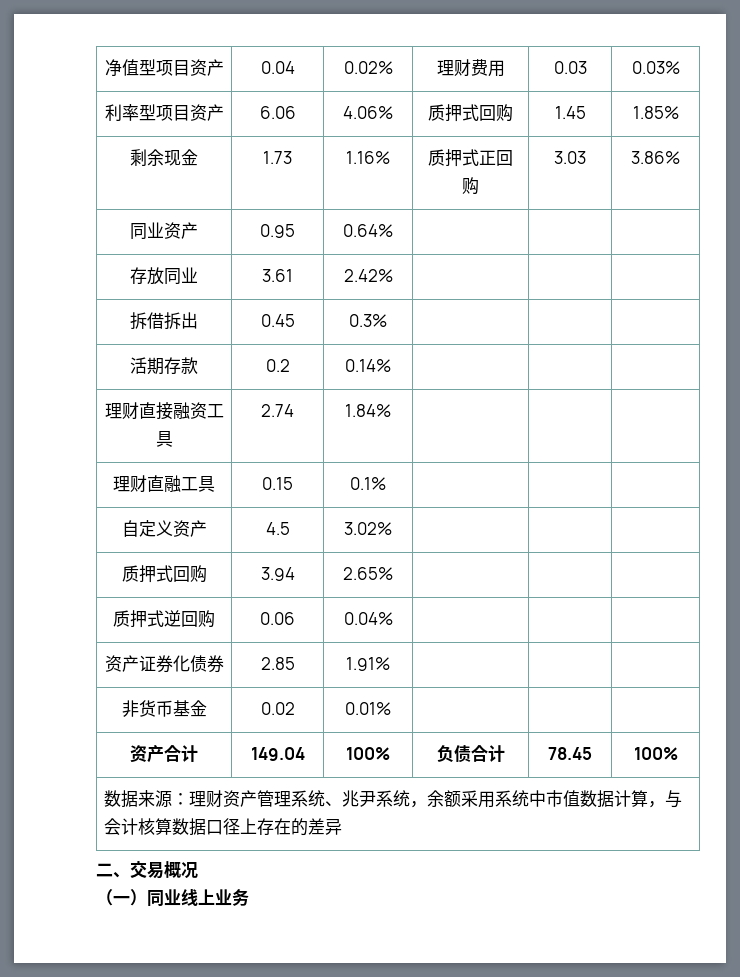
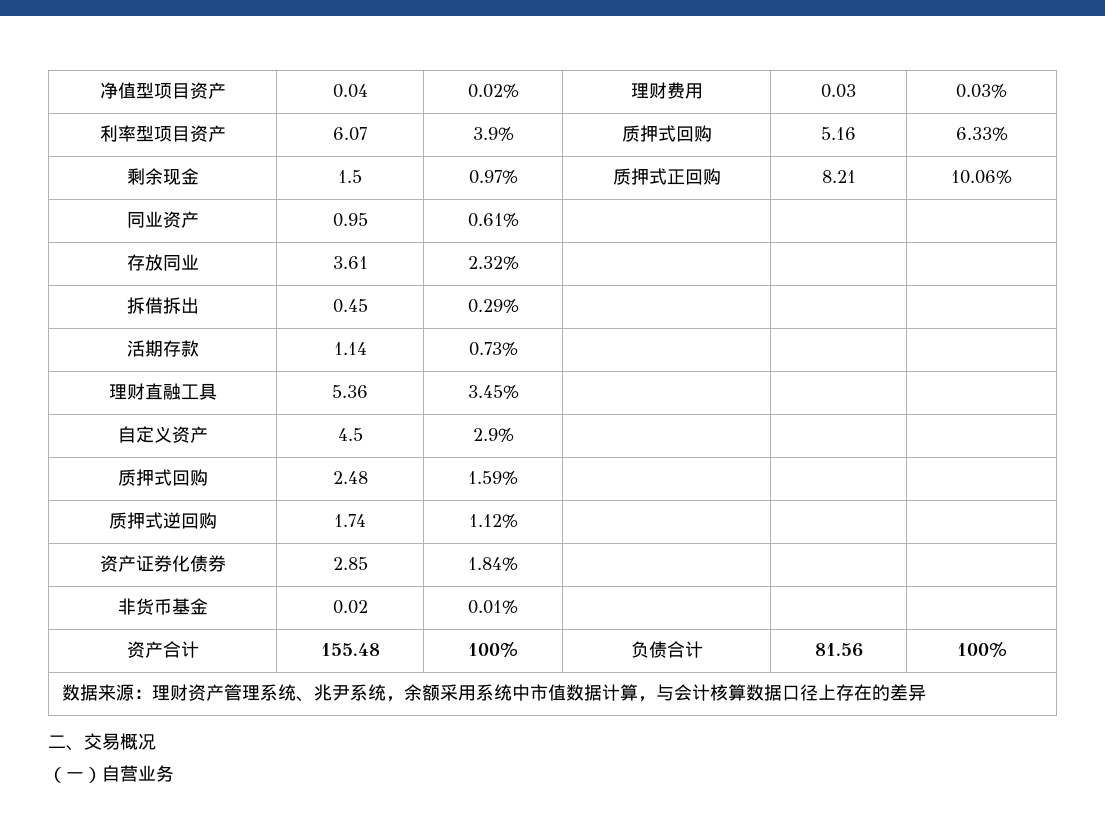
[259,106,296,119] [343,106,393,119] [428,104,513,122] [554,106,586,119] [632,106,679,119] 6.06 | 4.06% | 质押式回购 | 1.45 | 1.85% -> [333,127,368,141] [472,127,514,141] [621,125,712,142] [821,127,856,140] [955,127,1008,141] 6.07 | 3.9% | 质押式回购 | 5.16 | 6.33%
[263,151,292,164] [346,151,390,164] 1.73 | 1.16% -> [338,170,363,183] [468,170,518,184] 1.5 | 0.97%
[554,151,586,164] [631,151,680,164] 3.03 | 3.86% -> [821,170,856,183] [951,170,1012,184] 8.21 | 10.06%
[343,224,393,237] 0.64% -> [467,213,519,227] 0.61%
[343,269,393,282] 2.42% -> [467,256,519,270] 2.32%
[349,314,387,327] 0.3% -> [467,299,519,313] 0.29%
[265,359,290,372] [345,359,391,372] [104,402,224,420] [155,431,173,447] [261,404,294,417] [345,404,391,417] 0.2 | 0.14% | | | // 理财直接融资工具 | 2.74 | 1.84% -> [333,342,367,355] [468,342,518,356] 1.14 | 0.73%
[262,477,293,490] [350,477,386,490] 0.15 | 0.1% -> [332,385,369,398] [467,385,519,399] 5.36 | 3.45%
[344,522,392,535] [121,565,207,583] [260,567,295,581] [343,567,393,580] 3.02% | | | // 质押式回购 | 3.94 | 2.65% -> [472,428,514,442] [117,469,208,486] [332,471,368,484] [468,471,518,485] 2.9% | | | // 质押式回购 | 2.48 | 1.59%
[260,612,295,625] [343,612,393,625] 0.06 | 0.04% -> [334,514,367,527] [468,514,518,528] 1.74 | 1.12%
[346,657,390,671] 1.91% -> [468,557,518,571] 1.84%
[250,747,305,761] 149.04 -> [320,643,380,656] 155.48
[548,747,592,760] 78.45 -> [814,643,863,657] 81.56
[147,889,215,907] 同业线上 -> [102,765,138,782] 自营

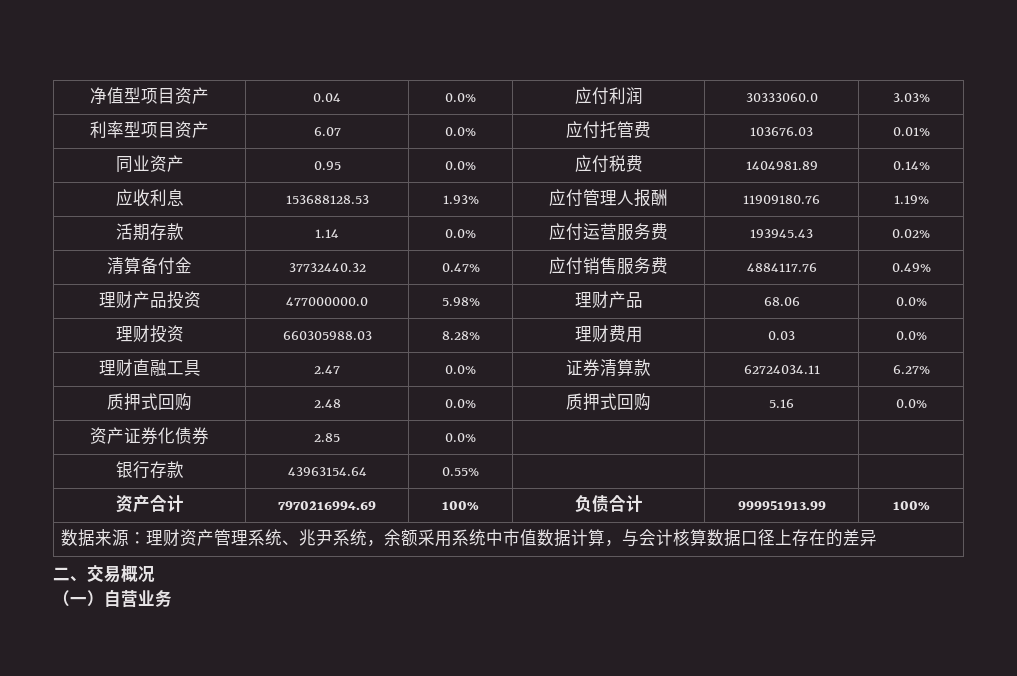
[467,84,519,98] [630,82,703,99] [821,84,856,98] [956,84,1007,98] 0.02% | 理财费用 | 0.03 | 0.03% -> [445,93,476,102] [574,87,643,105] [745,93,818,102] [892,93,930,102] 0.0% | 应付利润 | 30333060.0 | 3.03%
[472,127,514,141] [621,125,712,142] [821,127,856,140] [955,127,1008,141] [126,168,199,185] [338,170,363,183] [468,170,518,184] [612,168,721,185] [821,170,856,183] [951,170,1012,184] [126,211,199,228] [332,213,368,227] [467,213,519,227] [126,254,199,271] [332,256,368,269] [467,256,519,270] [126,297,199,314] [332,299,368,313] [467,299,519,313] [126,340,199,357] [333,342,367,355] [468,342,518,356] [108,383,217,400] [332,385,369,398] [467,385,519,399] [117,426,208,443] [337,428,363,441] [472,428,514,442] [117,469,208,486] [332,471,368,484] [468,471,518,485] [108,512,217,529] [334,514,367,527] [468,514,518,528] 3.9% | 质押式回购 | 5.16 | 6.33% // 剩余现金 | 1.5 | 0.97% | 质押式正回购 | 8.21 | 10.06% // 同业资产 | 0.95 | 0.61% | | | // 存放同业 | 3.61 | 2.32% | | | // 拆借拆出 | 0.45 | 0.29% | | | // 活期存款 | 1.14 | 0.73% | | | // 理财直融工具 | 5.36 | 3.45% | | | // 自定义资产 | 4.5 | 2.9% | | | // 质押式回购 | 2.48 | 1.59% | | | // 质押式逆回购 | 1.74 | 1.12% | | | -> [445,127,476,136] [566,121,651,139] [750,127,813,136] [892,127,930,136] [115,155,184,173] [313,161,341,170] [445,161,476,170] [574,155,643,173] [745,161,818,170] [892,161,930,170] [115,189,184,207] [285,195,369,204] [442,195,479,204] [549,189,668,207] [743,195,820,204] [893,195,929,204] [115,223,184,241] [315,229,339,238] [445,229,476,238] [549,223,668,241] [750,229,813,238] [892,229,930,238] [107,257,192,275] [288,263,366,272] [441,263,480,272] [549,257,668,275] [746,263,817,272] [891,263,931,272] [98,291,201,309] [286,297,368,306] [441,297,480,306] [574,291,643,309] [763,297,800,306] [895,297,927,306] [115,325,184,343] [282,331,372,340] [441,331,480,340] [574,325,643,343] [768,331,795,340] [895,331,927,340] [98,359,201,377] [314,365,340,374] [445,365,476,374] [566,359,651,377] [743,365,820,374] [892,365,930,374] [107,393,192,411] [313,399,341,408] [445,399,476,408] [566,393,651,411] [769,399,794,408] [895,399,927,408] 0.0% | 应付托管费 | 103676.03 | 0.01% // 同业资产 | 0.95 | 0.0% | 应付税费 | 1404981.89 | 0.14% // 应收利息 | 153688128.53 | 1.93% | 应付管理人报酬 | 11909180.76 | 1.19% // 活期存款 | 1.14 | 0.0% | 应付运营服务费 | 193945.43 | 0.02% // 清算备付金 | 37732440.32 | 0.47% | 应付销售服务费 | 4884117.76 | 0.49% // 理财产品投资 | 477000000.0 | 5.98% | 理财产品 | 68.06 | 0.0% // 理财投资 | 660305988.03 | 8.28% | 理财费用 | 0.03 | 0.0% // 理财直融工具 | 2.47 | 0.0% | 证券清算款 | 62724034.11 | 6.27% // 质押式回购 | 2.48 | 0.0% | 质押式回购 | 5.16 | 0.0%
[468,557,518,571] [117,598,208,615] [332,600,368,614] [468,600,518,614] 1.84% | | | // 非货币基金 | 0.02 | 0.01% -> [445,433,476,442] [115,461,184,479] [287,467,367,476] [442,467,479,476] 0.0% | | | // 银行存款 | 43963154.64 | 0.55%
[320,643,380,656] 155.48 -> [278,501,376,510] 7970216994.69
[814,643,863,657] 81.56 -> [737,501,826,510] 999951913.99

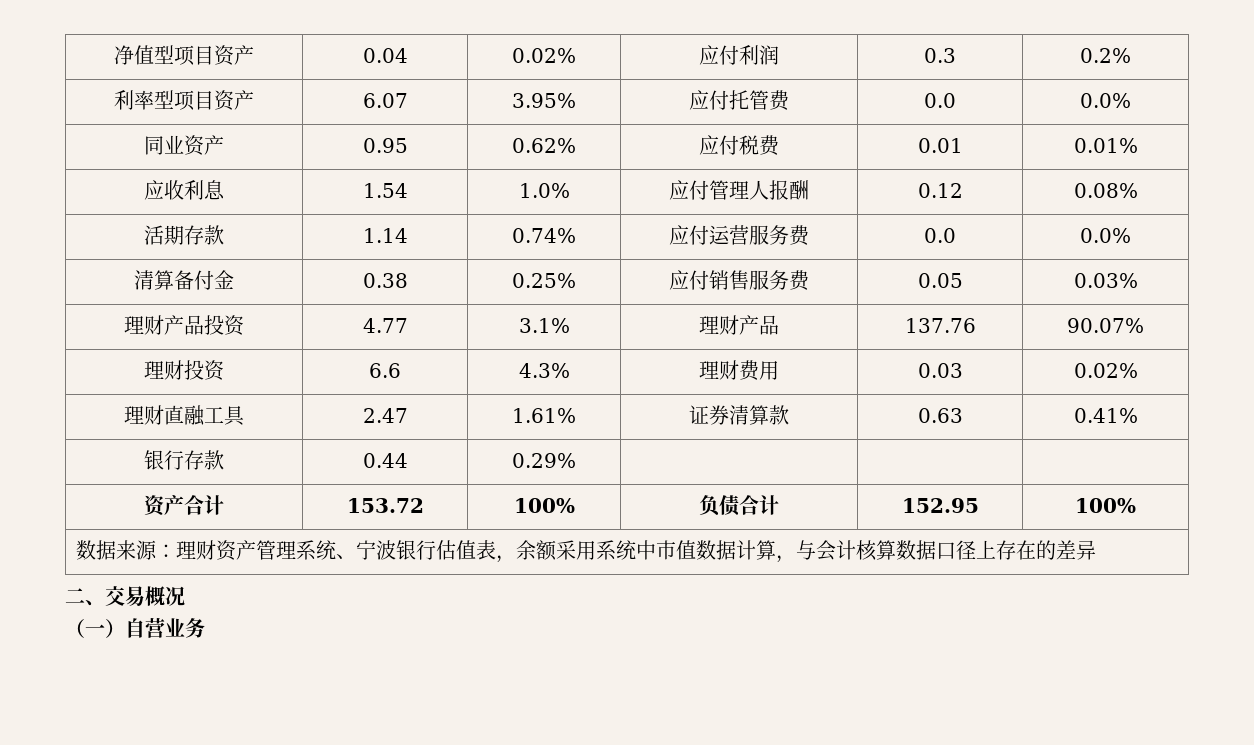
[445,93,476,102] 0.0% -> [512,48,576,63] 0.02%
[745,93,818,102] [892,93,930,102] 30333060.0 | 3.03% -> [924,48,956,63] [1080,48,1131,63] 0.3 | 0.2%
[445,127,476,136] 0.0% -> [512,93,576,108] 3.95%
[750,127,813,136] [892,127,930,136] 103676.03 | 0.01% -> [924,93,956,108] [1080,93,1131,108] 0.0 | 0.0%
[445,161,476,170] 0.0% -> [512,138,576,153] 0.62%
[745,161,818,170] [892,161,930,170] 1404981.89 | 0.14% -> [917,138,963,153] [1073,138,1138,153] 0.01 | 0.01%
[285,195,369,204] [442,195,479,204] 153688128.53 | 1.93% -> [362,183,408,198] [518,183,570,198] 1.54 | 1.0%
[743,195,820,204] [893,195,929,204] 11909180.76 | 1.19% -> [917,183,963,198] [1073,183,1138,198] 0.12 | 0.08%
[445,229,476,238] 0.0% -> [512,228,576,243] 0.74%
[750,229,813,238] [892,229,930,238] 193945.43 | 0.02% -> [924,228,956,243] [1080,228,1131,243] 0.0 | 0.0%
[288,263,366,272] [441,263,480,272] 37732440.32 | 0.47% -> [362,273,408,288] [512,273,576,288] 0.38 | 0.25%
[746,263,817,272] [891,263,931,272] 4884117.76 | 0.49% -> [917,273,963,288] [1073,273,1138,288] 0.05 | 0.03%
[286,297,368,306] [441,297,480,306] 477000000.0 | 5.98% -> [362,318,408,333] [518,318,570,333] 4.77 | 3.1%
[763,297,800,306] [895,297,927,306] 68.06 | 0.0% -> [904,318,976,333] [1067,318,1144,333] 137.76 | 90.07%
[282,331,372,340] [441,331,480,340] 660305988.03 | 8.28% -> [369,363,401,378] [518,363,570,378] 6.6 | 4.3%
[895,331,927,340] 0.0% -> [1073,363,1138,378] 0.02%
[445,365,476,374] 0.0% -> [512,408,576,423] 1.61%
[743,365,820,374] [892,365,930,374] [107,393,192,411] [313,399,341,408] [445,399,476,408] [566,393,651,411] [769,399,794,408] [895,399,927,408] [90,427,209,445] [314,433,340,442] [445,433,476,442] 62724034.11 | 6.27% // 质押式回购 | 2.48 | 0.0% | 质押式回购 | 5.16 | 0.0% // 资产证券化债券 | 2.85 | 0.0% | | | -> [917,408,963,423] [1073,408,1138,423] 0.63 | 0.41%
[287,467,367,476] [442,467,479,476] 43963154.64 | 0.55% -> [362,453,408,468] [512,453,576,468] 0.44 | 0.29%
[278,501,376,510] 7970216994.69 -> [346,498,424,513] 153.72
[737,501,826,510] 999951913.99 -> [901,498,979,513] 152.95
[299,529,368,546] 兆尹系统 -> [355,540,496,560] 宁波银行估值表

